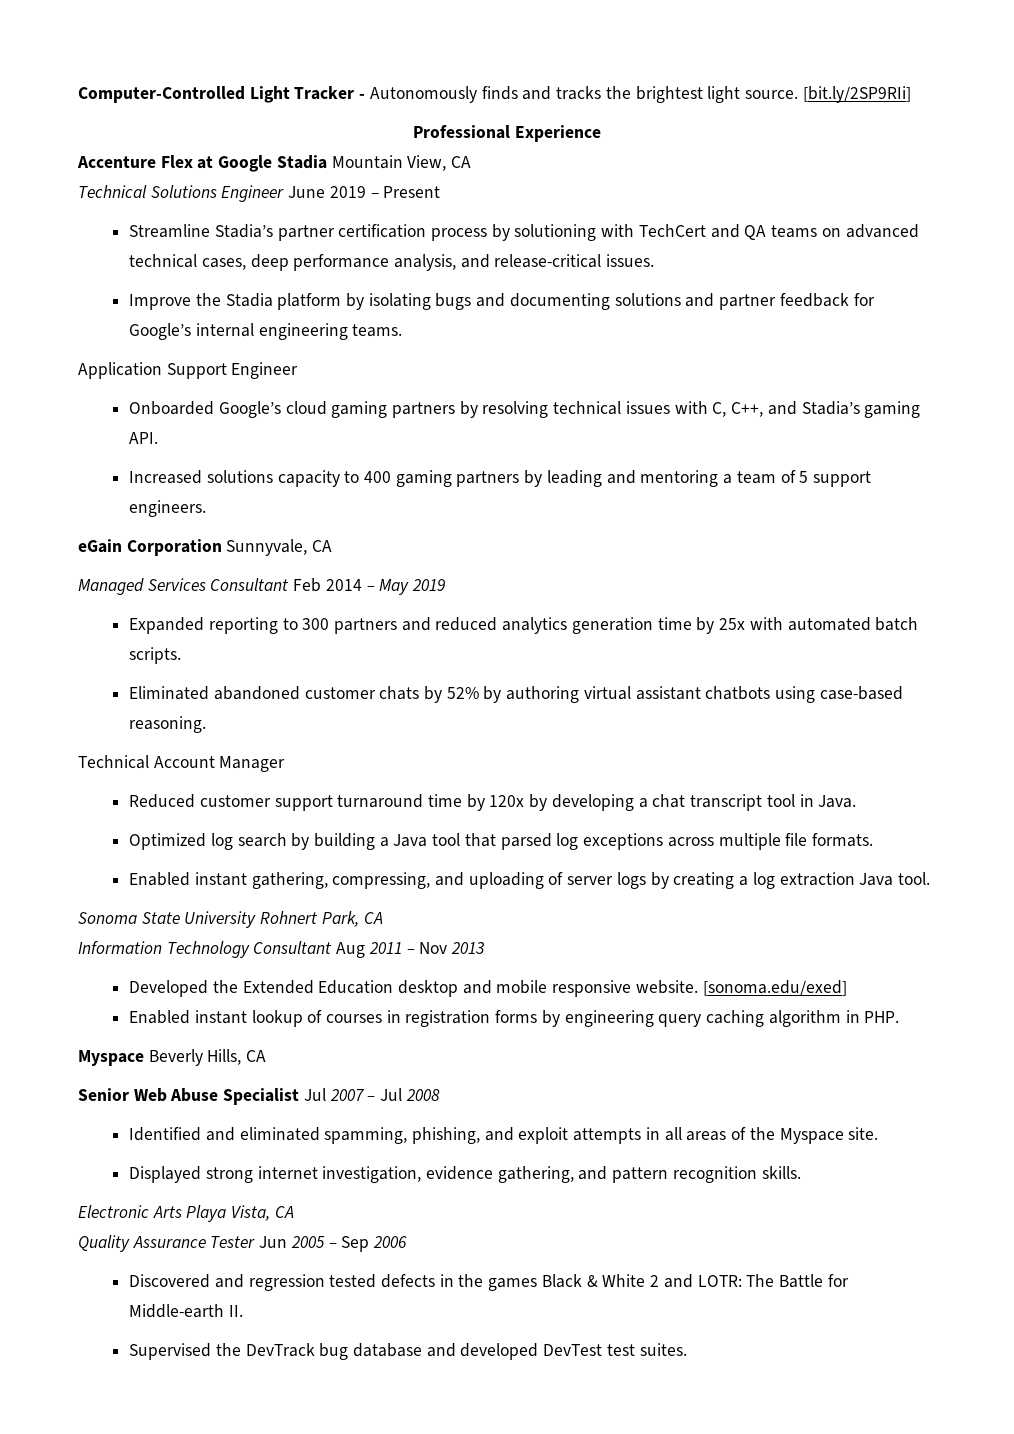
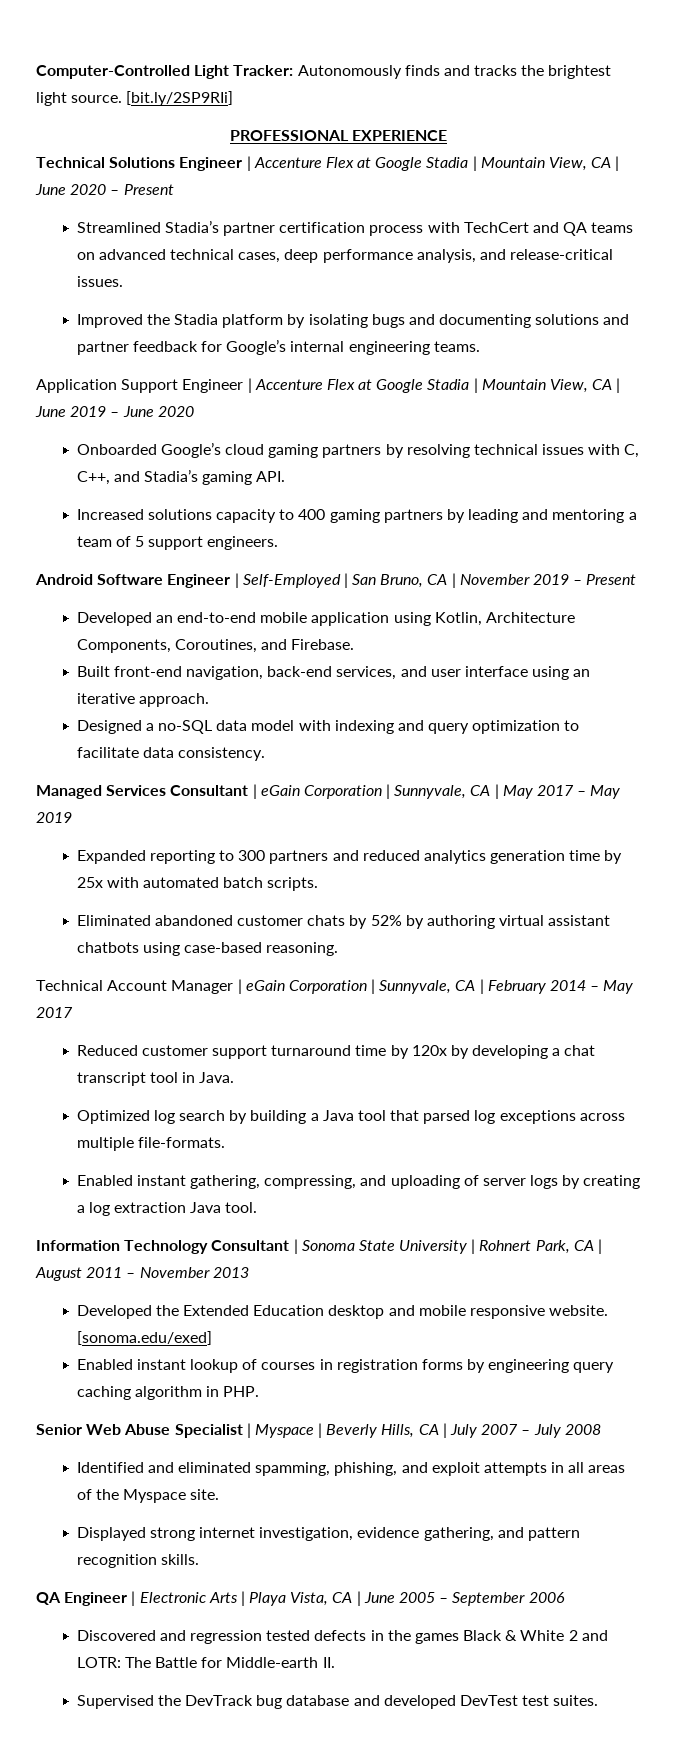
[294,86,366,100] Tracker - -> [233,65,294,76] Tracker:
[413,125,601,142] [77,155,472,172] [78,185,441,202] [129,224,211,238] Professional Experience // Accenture Flex at Google Stadia Mountain View, CA // Technical Solutions Engineer June 2019 – Present // Streamline -> [229,130,448,141] [36,156,620,171] [35,184,174,195] [76,222,161,233] PROFESSIONAL EXPERIENCE // Technical Solutions Engineer | Accenture Flex at Google Stadia | Mountain View, CA | June 2020 – Present // Streamlined
[491,224,597,241] by solutioning -> (424, 230) none
[129,294,192,310] Improve -> [76,314,143,328] Improved
(299, 370) none -> [247,378,621,393] [35,406,194,417] | Accenture Flex at Google Stadia | Mountain View, CA | June 2019 – June 2020
[78,539,333,556] [78,578,362,595] eGain Corporation Sunnyvale, CA // Managed Services Consultant Feb 2014 -> [35,573,637,588] [76,612,575,626] [76,639,355,653] [76,666,591,680] [76,693,209,707] [76,720,580,734] [76,747,266,761] [36,784,575,799] Android Software Engineer | Self-Employed | San Bruno, CA | November 2019 – Present // Developed an end-to-end mobile application using Kotlin, Architecture Components, Coroutines, and Firebase. // Built front-end navigation, back-end services, and user interface using an iterative approach. // Designed a no-SQL data model with indexing and query optimization to facilitate data consistency. // Managed Services Consultant | eGain Corporation | Sunnyvale, CA | May 2017
(286, 764) none -> [237,979,634,994] [36,1007,73,1018] | eGain Corporation | Sunnyvale, CA | February 2014 – May 2017
[785,833,873,847] file formats. -> [137,1137,225,1148] file-formats.
(930, 878) none -> [36,1239,298,1254] Information Technology Consultant |
(257, 919) none -> [471,1239,476,1254] |
[78,941,366,958] // Information Technology Consultant Aug -> [598,1239,603,1254] [35,1267,82,1281] | August
[419,942,448,954] Nov -> [139,1267,210,1278] November
[78,1049,267,1066] // Myspace Beverly Hills, CA -> (260, 1391) none
[303,1088,326,1101] Jul -> [246,1423,478,1438] | Myspace | Beverly Hills, CA | July
[380,1088,403,1101] Jul -> [533,1424,561,1438] July
(801, 1172) none -> [36,1591,136,1606] QA Engineer |
(182, 1212) none -> [240,1591,245,1606] |
[78,1235,288,1252] // Quality Assurance Tester Jun -> [356,1591,395,1606] | June
[341,1236,370,1252] Sep -> [452,1592,526,1606] September

